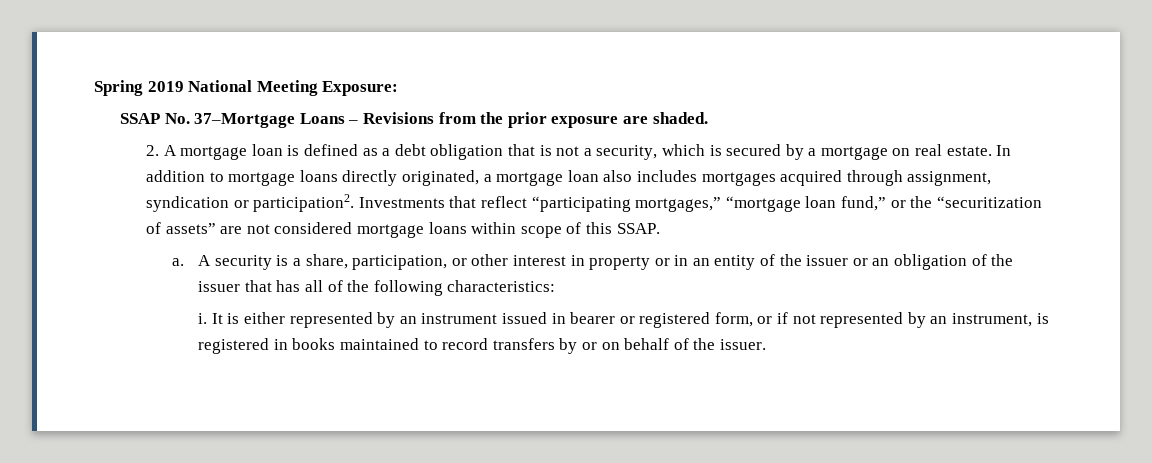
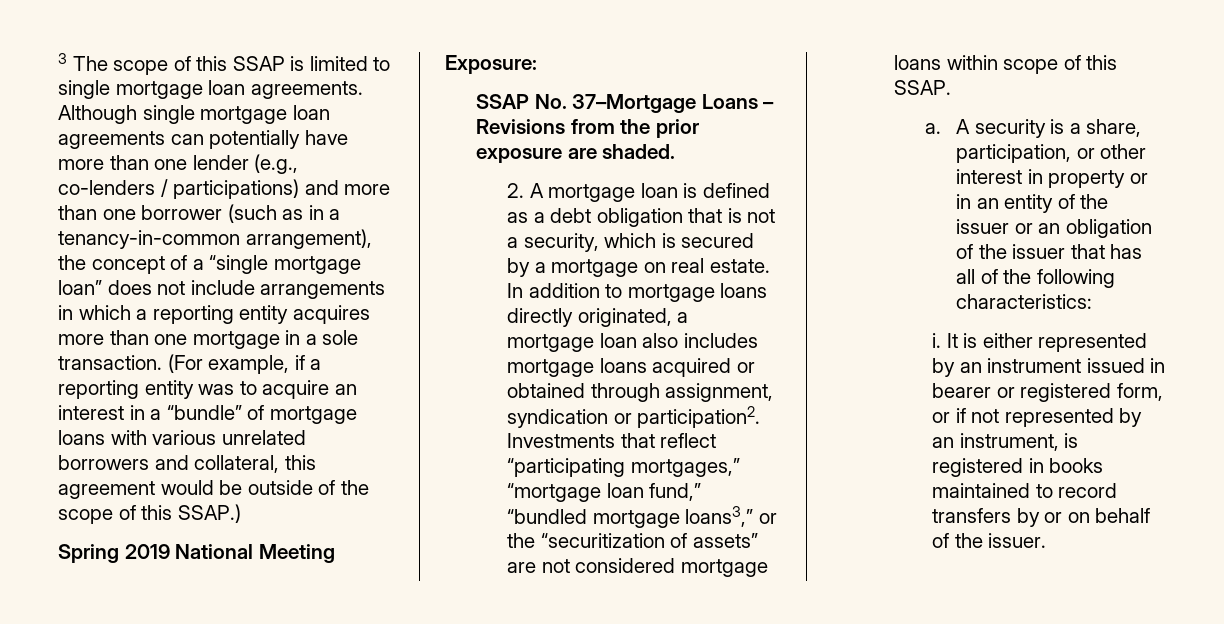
(94, 88) none -> [58,53,391,75] [58,80,363,99] [58,105,330,124] [58,130,348,149] [58,154,299,174] [58,179,391,199] [58,204,341,223] [58,229,372,249] [58,255,361,274] [58,280,386,299] [58,305,370,324] [58,330,359,349] [58,354,322,374] [58,380,357,399] [58,405,357,424] [58,430,306,445] [58,455,316,473] [58,480,369,499] [58,504,241,524] 3 The scope of this SSAP is limited to single mortgage loan agreements. Although single mortgage loan agreements can potentially have more than one lender (e.g., co-lenders / participations) and more than one borrower (such as in a tenancy-in-common arrangement), the concept of a “single mortgage loan” does not include arrangements in which a reporting entity acquires more than one mortgage in a sole transaction. (For example, if a reporting entity was to acquire an interest in a “bundle” of mortgage loans with various unrelated borrowers and collateral, this agreement would be outside of the scope of this SSAP.) //
[701,170,843,186] mortgages acquired -> [507,358,755,377] [507,383,586,398] mortgage loans acquired or obtained
(886, 203) none -> [507,506,754,528] “bundled mortgage loans3,”

